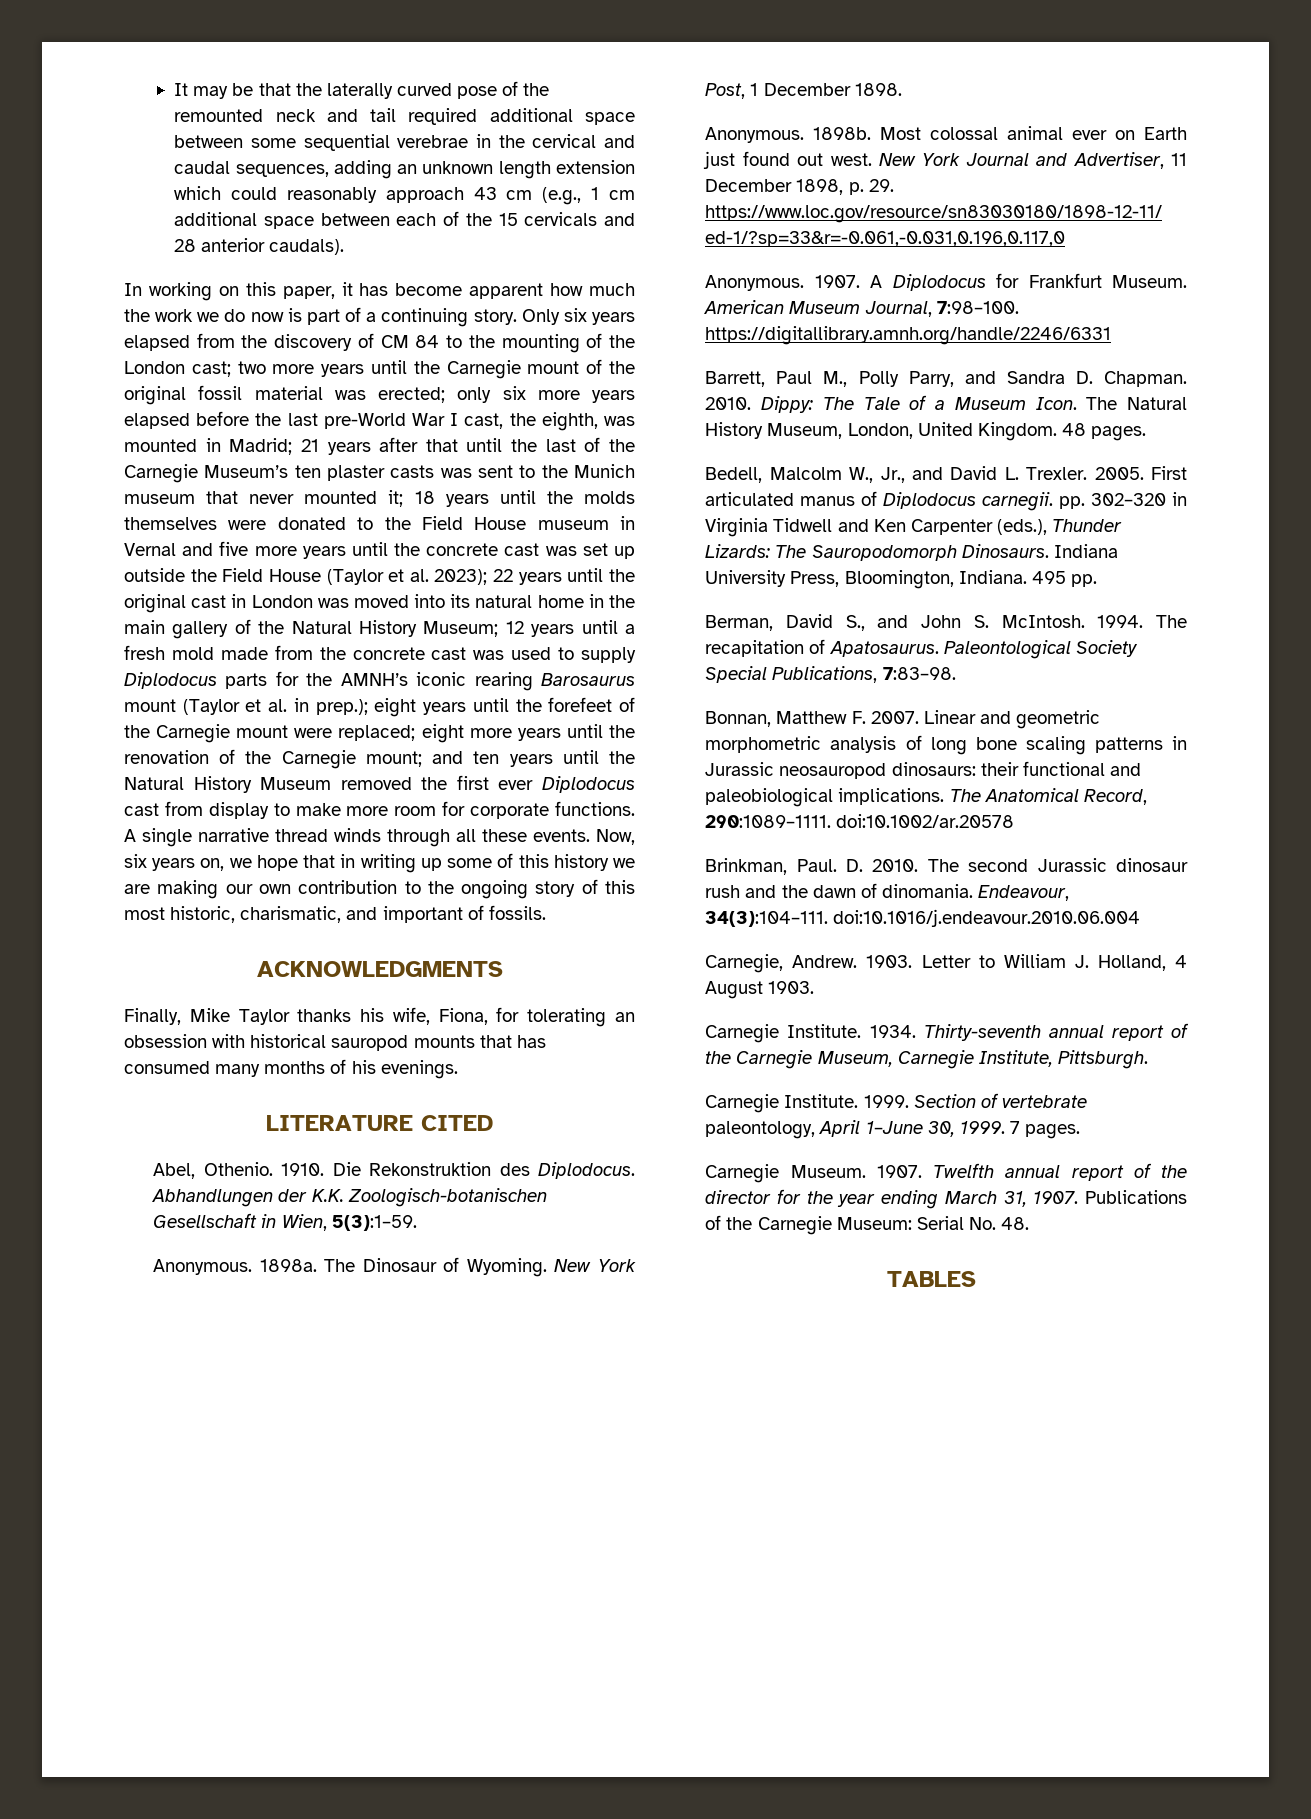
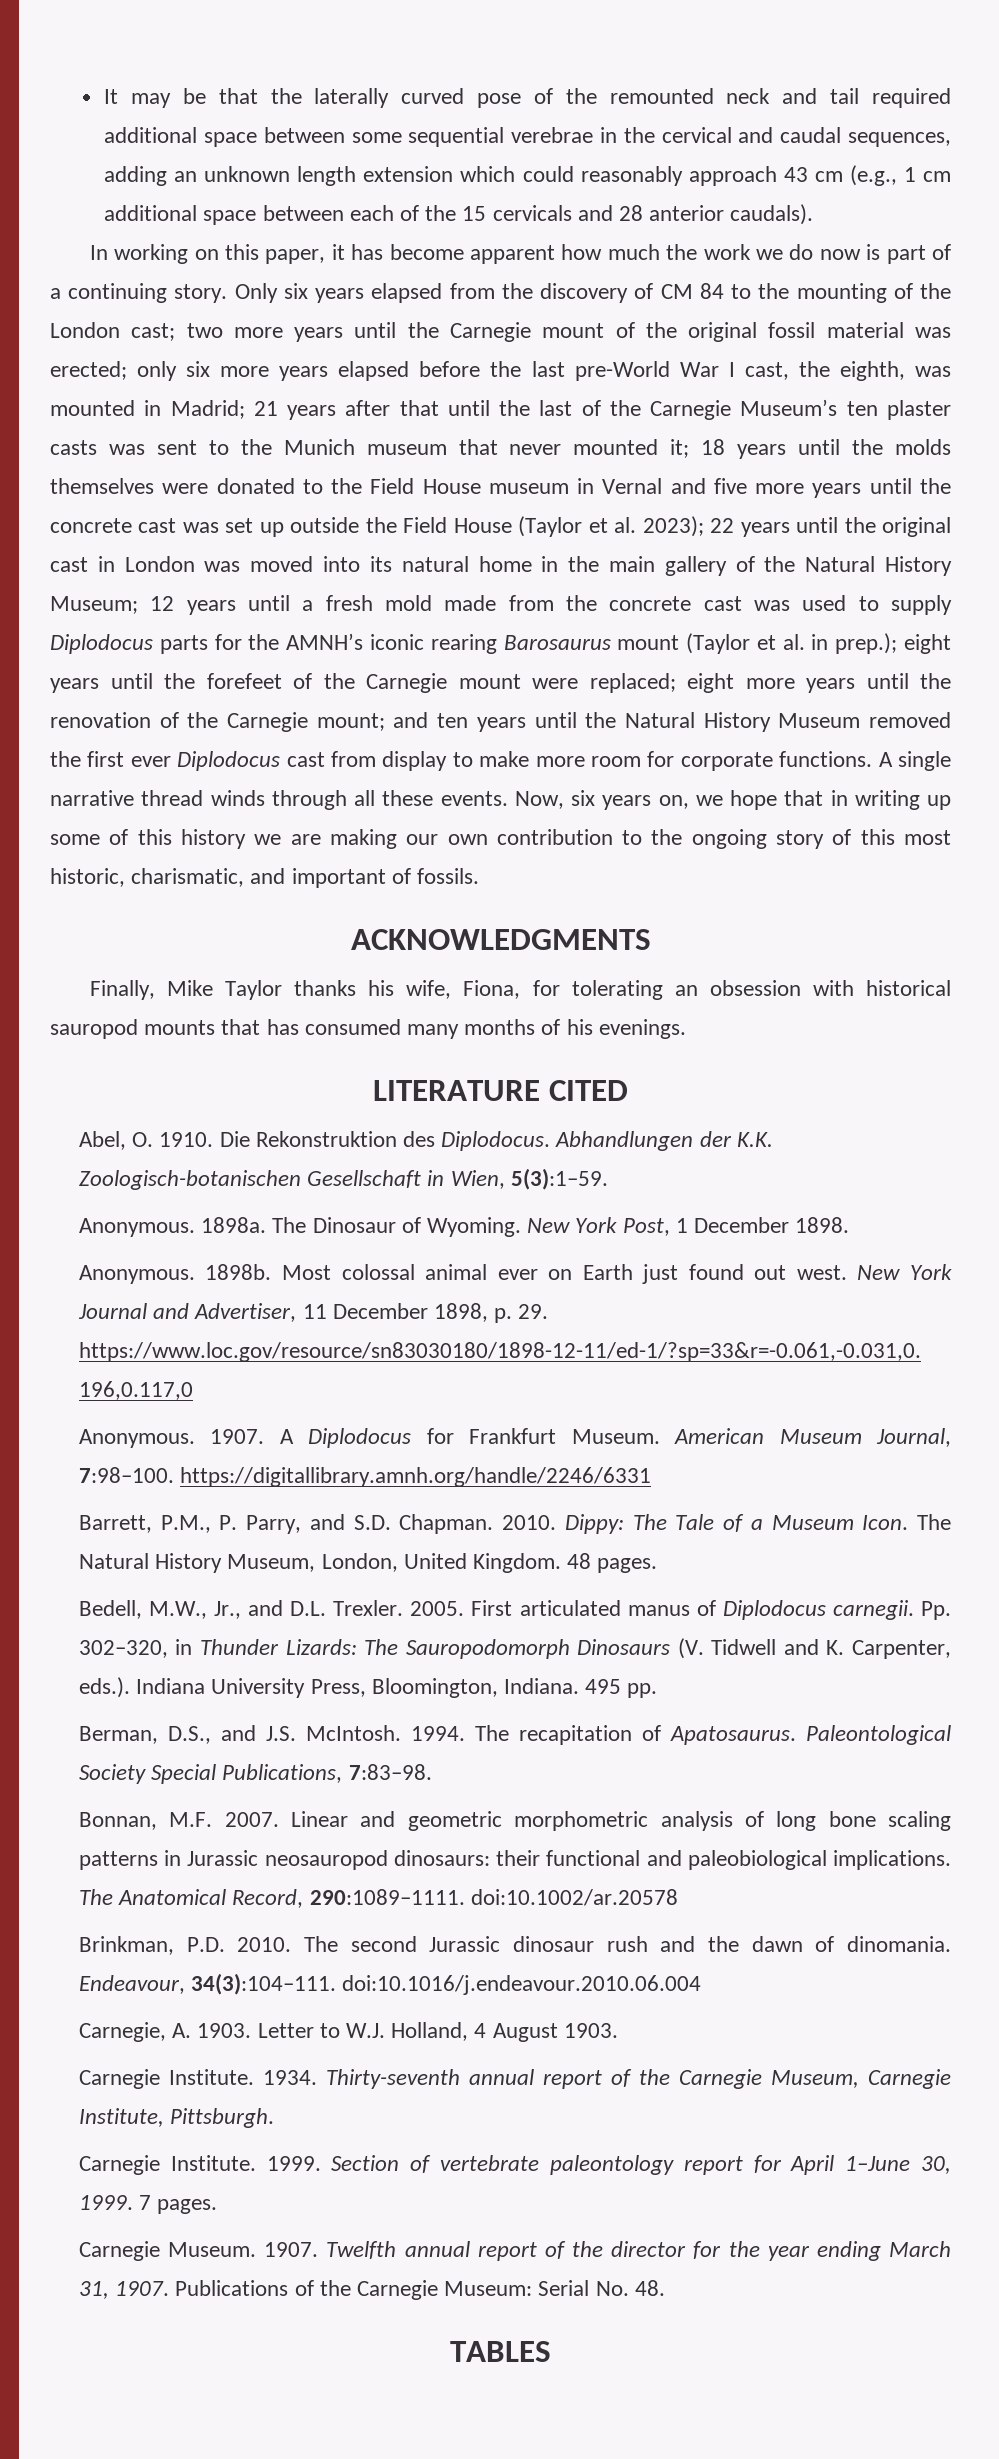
[203,1162,273,1176] Othenio. -> [132,1132,154,1147] O.
[776,371,1093,387] Paul M., Polly Parry, and Sandra D. -> [160,1514,391,1534] P.M., P. Parry, and S.D.
[769,466,1019,483] Malcolm W., Jr., and David L. -> [148,1600,327,1619] M.W., Jr., and D.L.
[1059,492,1187,509] [705,518,1123,537] [705,544,1049,561] pp. 302–320 in Virginia Tidwell and Ken Carpenter (eds.), Thunder Lizards: The Sauropodomorph Dinosaurs. -> [920,1601,951,1620] [78,1638,951,1659] [78,1677,130,1698] Pp. 302–320, in Thunder Lizards: The Sauropodomorph Dinosaurs (V. Tidwell and K. Carpenter, eds.).
[786,614,989,631] David S., and John S. -> [167,1725,296,1744] D.S., and J.S.
[776,711,866,724] Matthew F. -> [169,1812,213,1827] M.F.
[796,859,864,872] Paul. D. -> [186,1937,225,1952] P.D.
[792,955,858,968] Andrew. -> [172,2023,192,2038] A.
[1003,954,1089,968] William J. -> [345,2023,385,2038] W.J.
[705,1121,816,1139] paleontology, -> [549,2155,782,2175] paleontology report for

